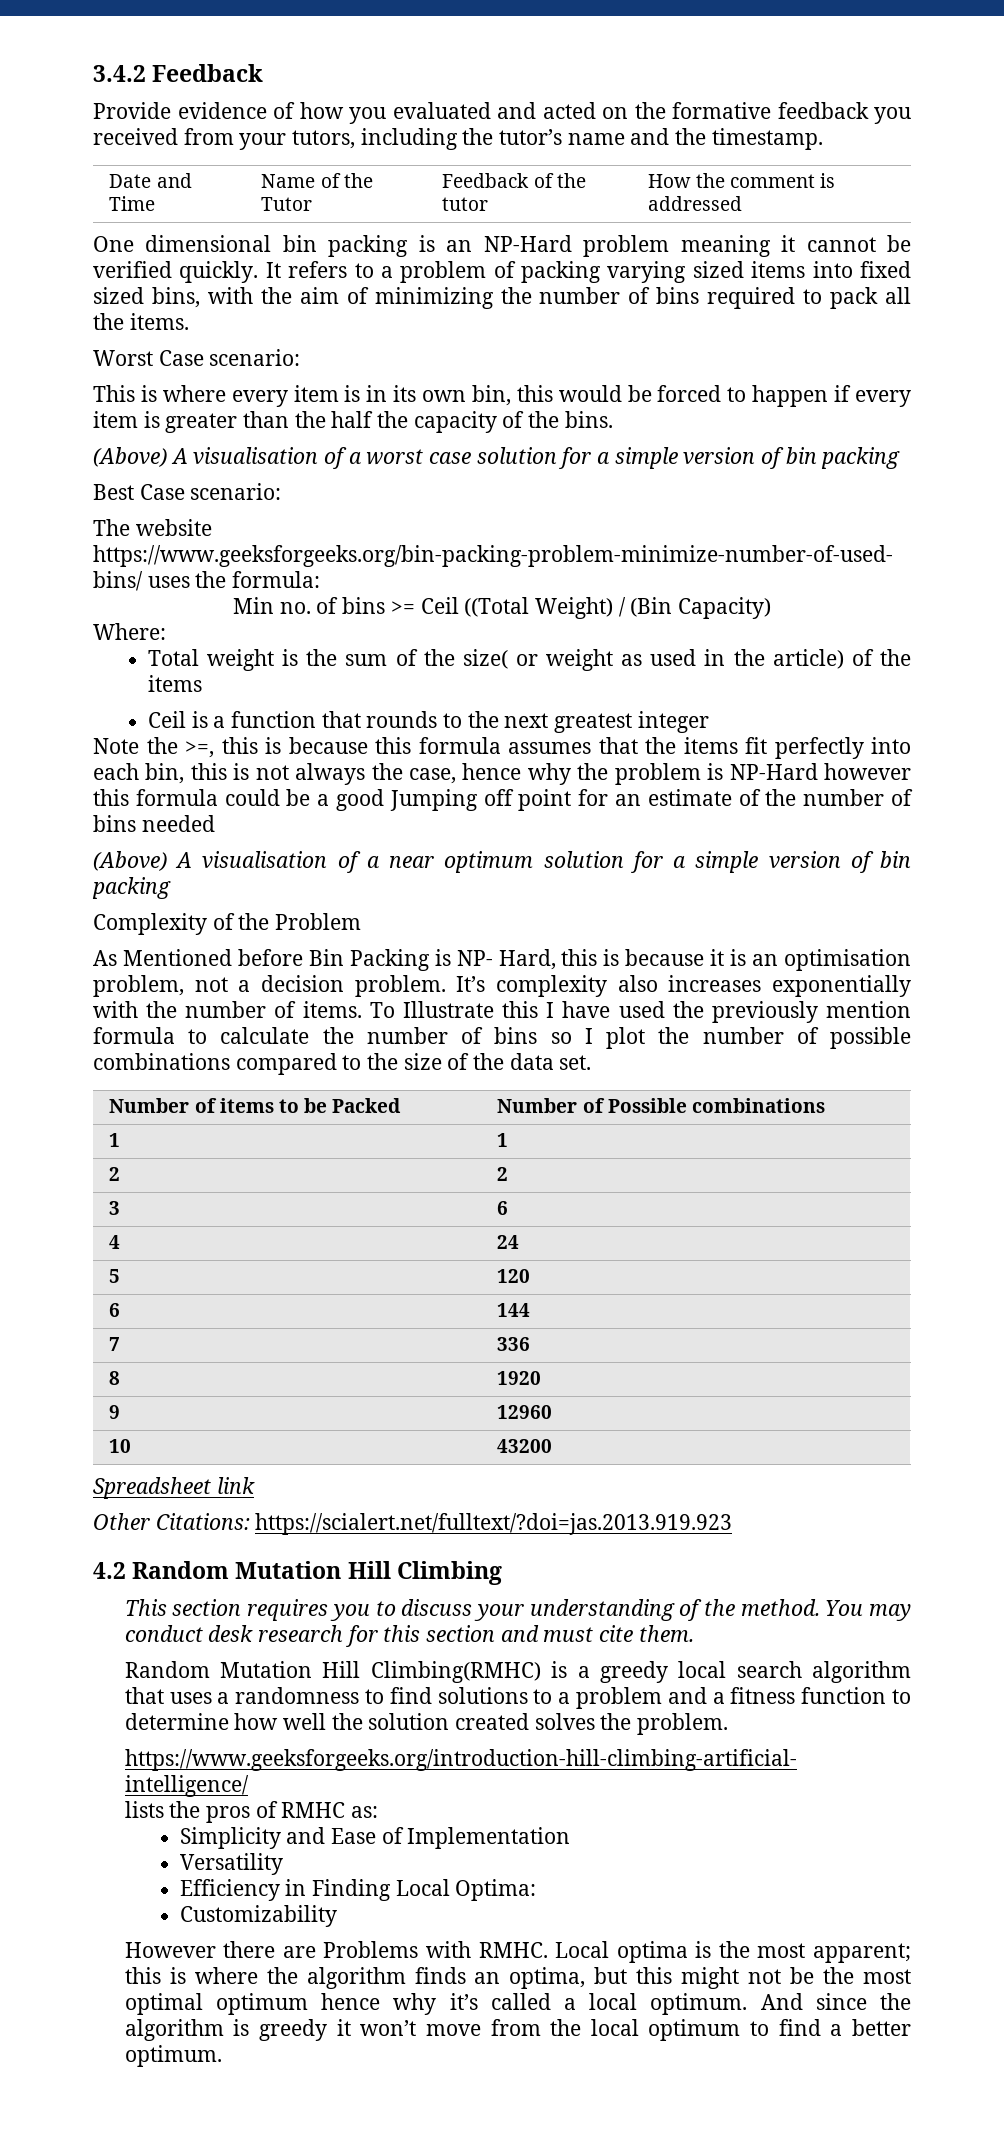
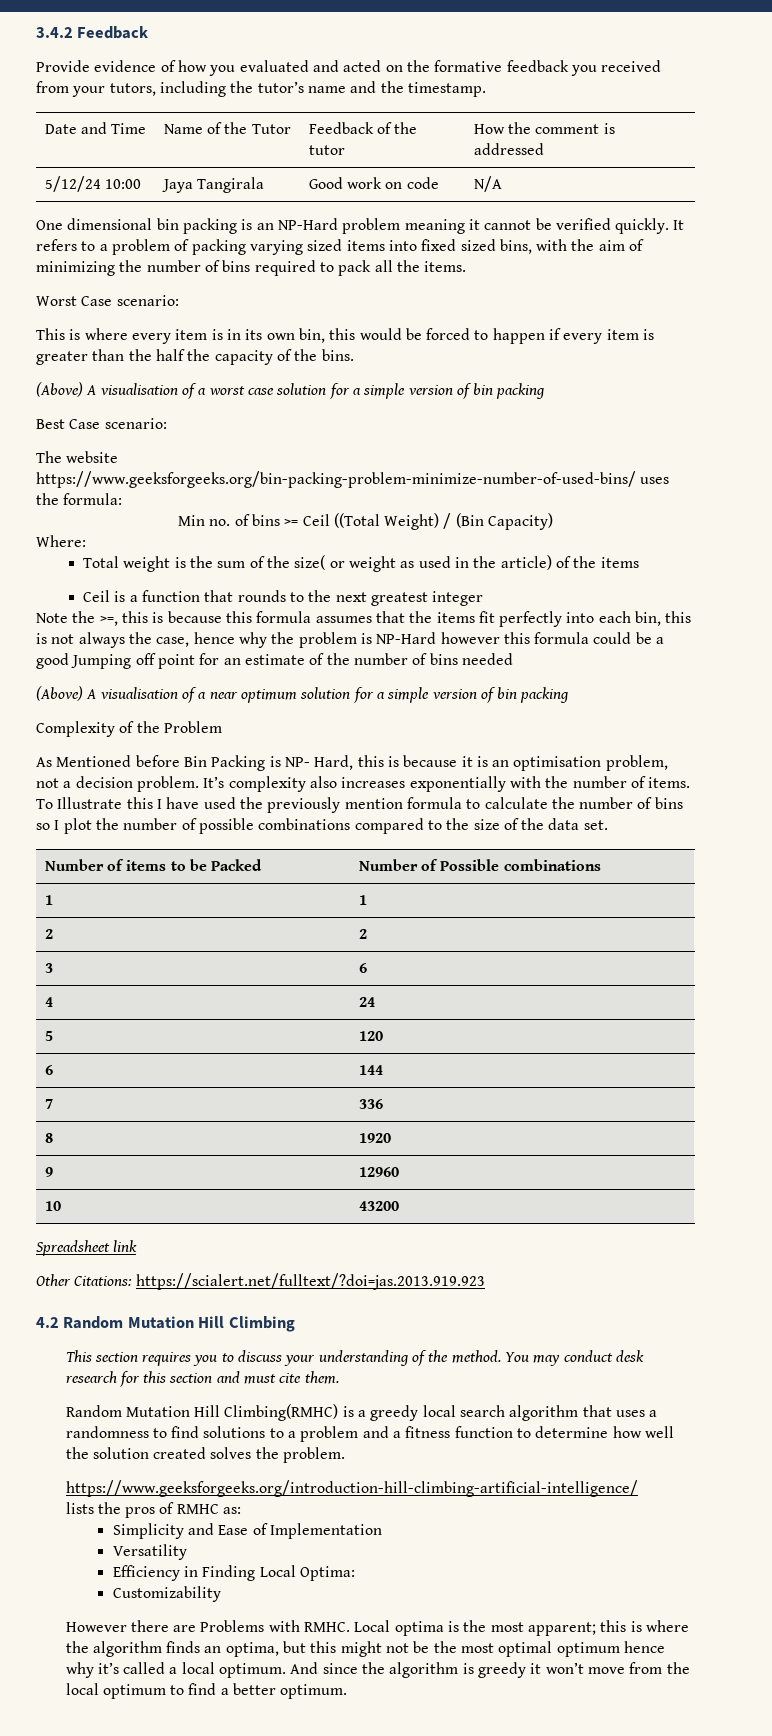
(743, 203) none -> [44,176,142,192] [161,177,265,193] [308,177,439,189] [473,176,502,192] // 5/12/24 10:00 | Jaya Tangirala | Good work on code | N/A

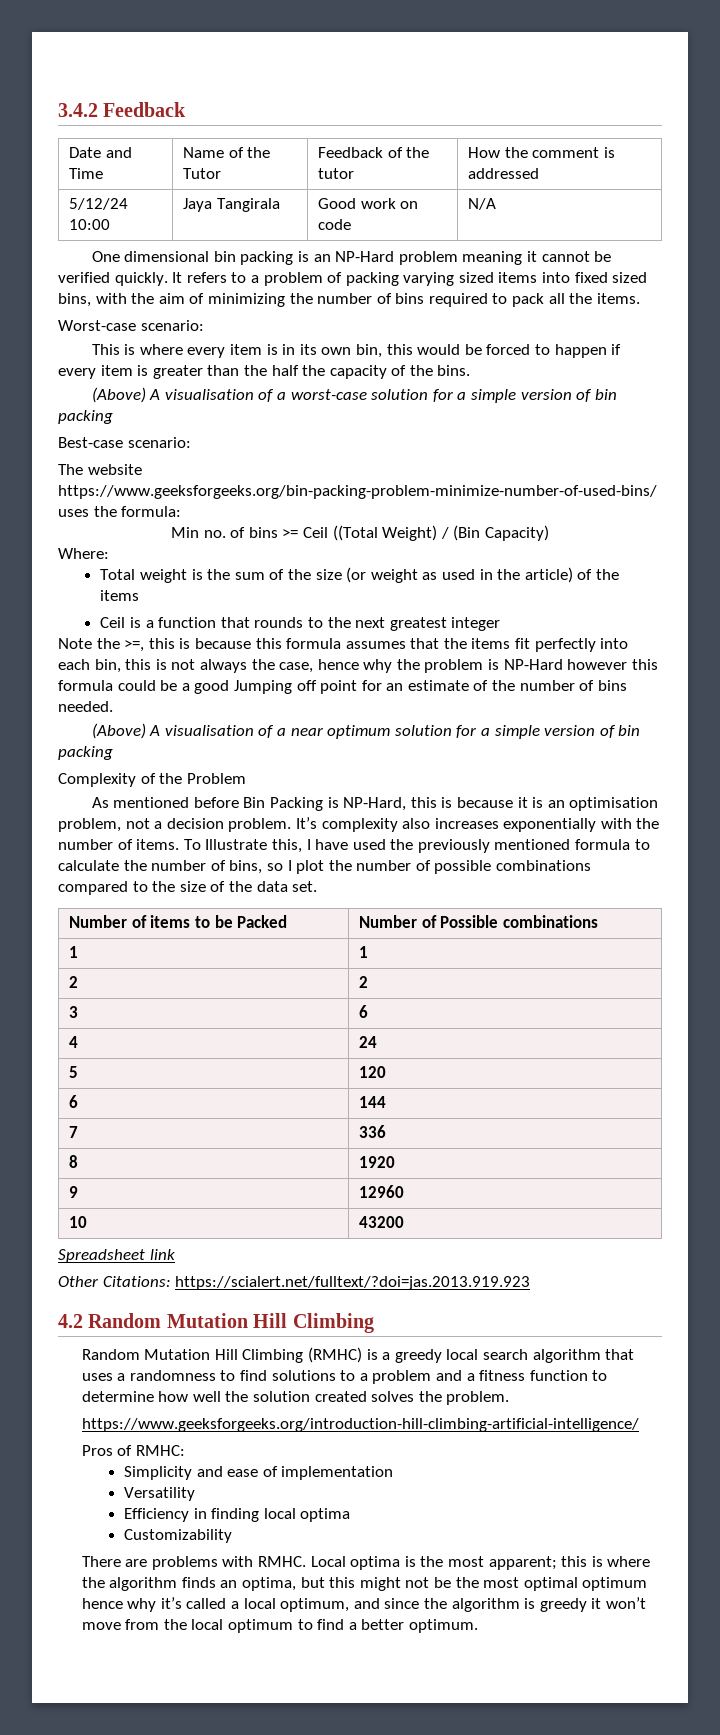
[36,60,662,76] [36,81,486,97] // Provide evidence of how you evaluated and acted on the formative feedback you received from your tutors, including the tutor’s name and the timestamp. -> (187, 109) none
[36,296,113,306] Worst Case -> [58,320,136,331] Worst-case
[208,383,546,399] [36,419,101,429] worst case solution for a simple version of bin packing // Best Case -> [290,389,617,403] [58,410,113,424] [58,437,123,448] worst-case solution for a simple version of bin packing // Best-case
[294,555,345,570] size( or -> [315,567,367,583] size (or
[461,653,513,665] needed -> [58,701,113,712] needed.
[56,755,132,767] Mentioned -> [113,797,190,808] mentioned
[284,755,354,770] NP- Hard, -> [343,797,407,811] NP-Hard,
[126,797,153,809] this -> [271,839,302,853] this,
[344,798,403,809] mention -> [494,839,571,850] mentioned
[654,797,683,809] bins -> [229,860,263,874] bins,
[65,1350,644,1366] [65,1371,339,1387] [65,1404,339,1421] // This section requires you to discuss your understanding of the method. You may conduct desk research for this section and must cite them. // Random Mutation Hill Climbing(RMHC) -> [81,1347,363,1363] // Random Mutation Hill Climbing (RMHC)
[65,1502,242,1518] lists the pros of RMHC as: -> [81,1445,185,1456] Pros of RMHC:
[218,1523,382,1539] Ease of Implementation -> [227,1466,394,1480] ease of implementation
[202,1565,355,1581] [112,1586,221,1602] [65,1620,265,1632] Finding Local Optima: // Customizability // However there are Problems -> [211,1508,351,1522] [124,1529,233,1543] [81,1556,218,1570] finding local optima // Customizability // There are problems
[219,1662,319,1678] optimum. And -> [280,1598,380,1612] optimum, and

